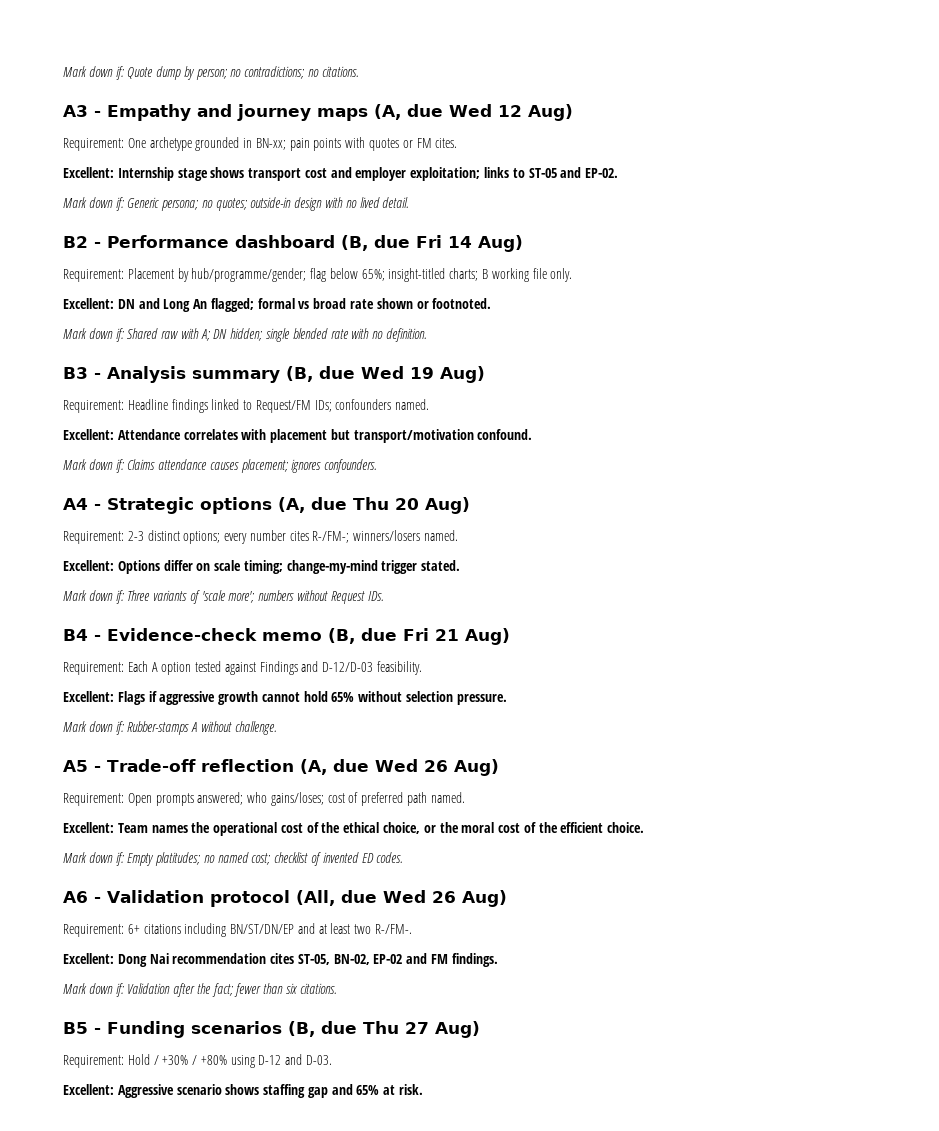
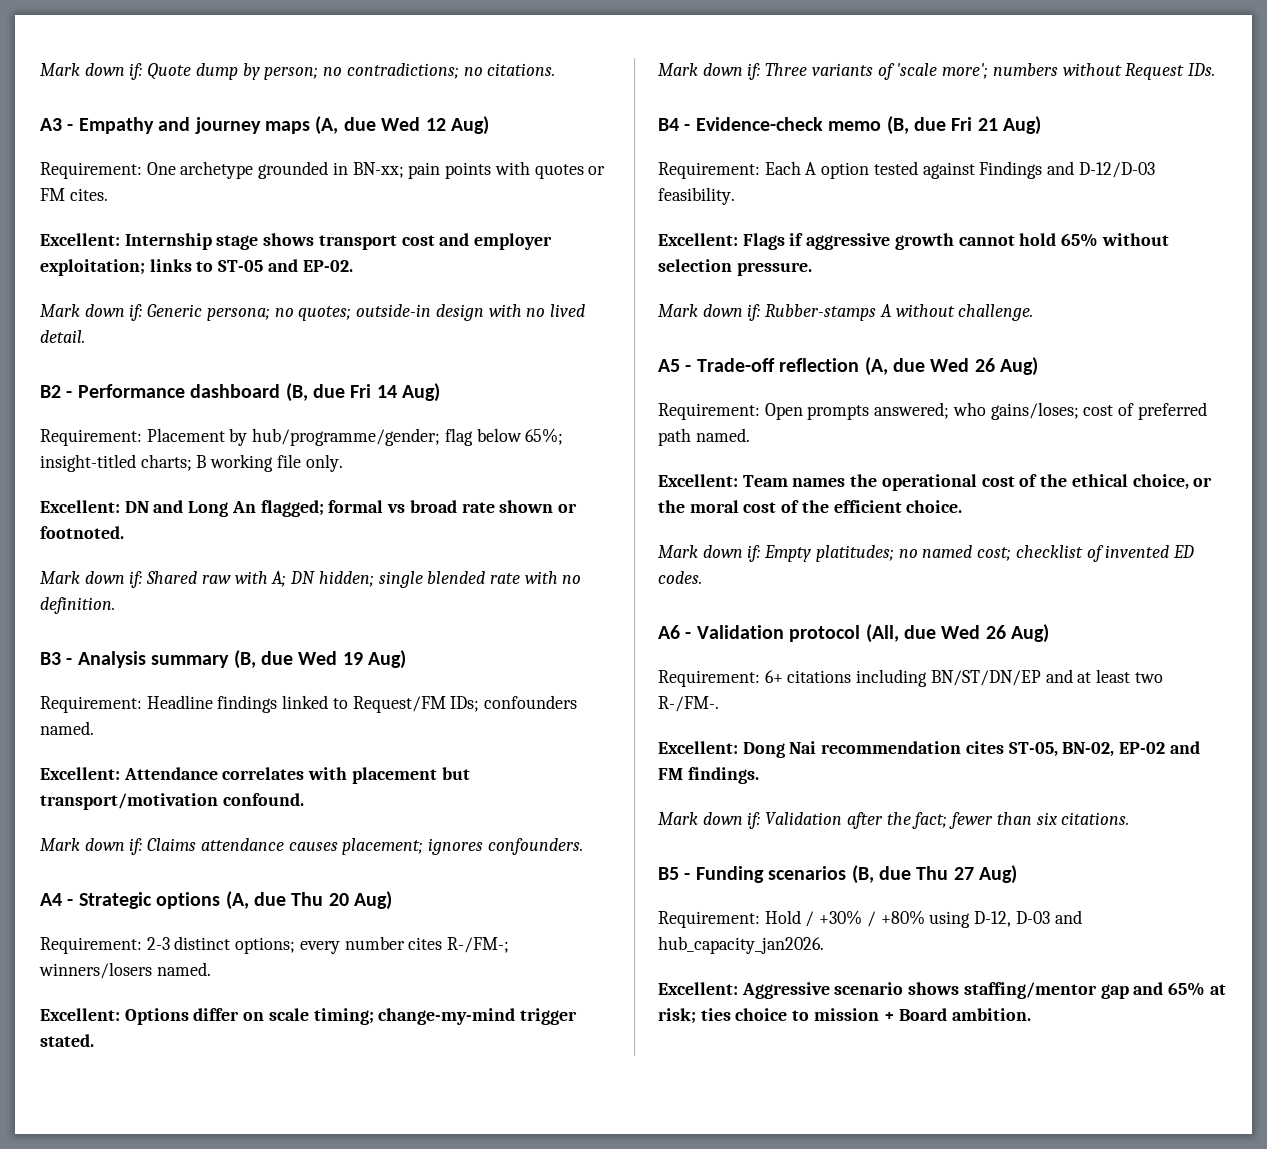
[258,1054,333,1065] D-12 and D-03. -> [974,910,1082,927] [658,936,824,954] D-12, D-03 and hub_capacity_jan2026.
[263,1084,306,1098] staffing -> [963,982,1097,999] staffing/mentor
[399,1084,424,1095] risk. -> [658,1008,1032,1024] risk; ties choice to mission + Board ambition.

